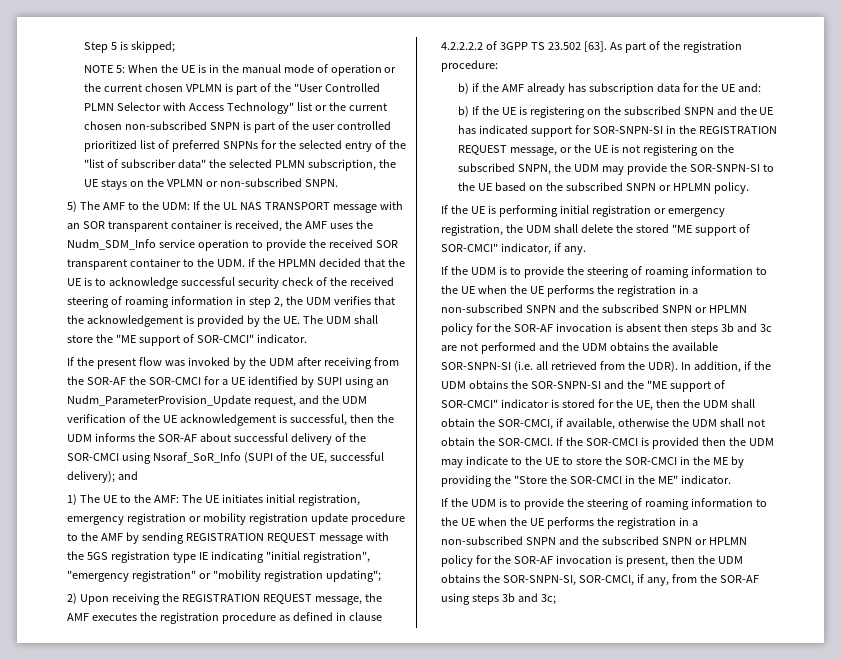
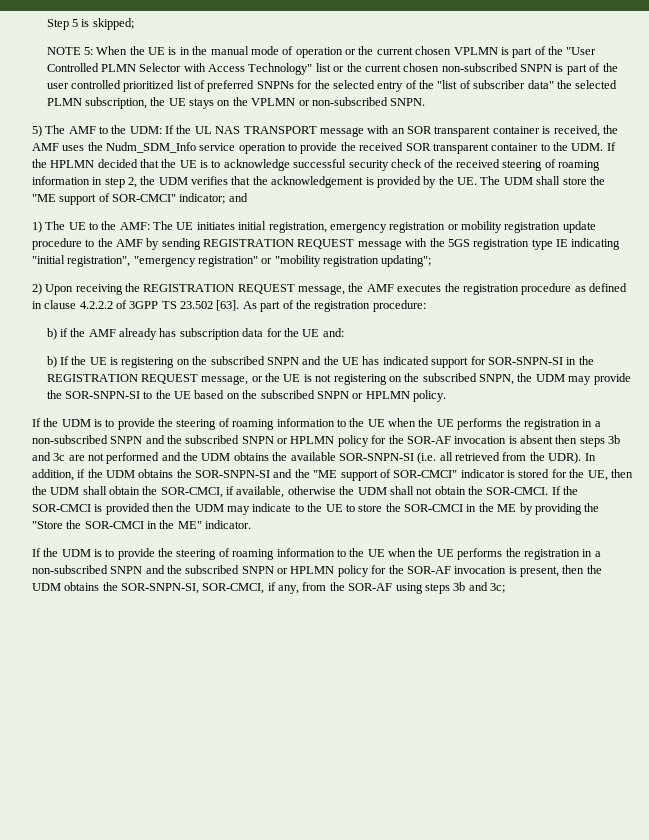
[257,334,308,343] [67,357,400,369] [67,376,390,388] [67,395,368,407] [67,414,395,426] [67,433,367,445] [67,452,385,464] [67,471,116,483] indicator. // If the present flow was invoked by the UDM after receiving from the SOR-AF the SOR-CMCI for a UE identified by SUPI using an Nudm_ParameterProvision_Update request, and the UDM verification of the UE acknowledgement is successful, then the UDM informs the SOR-AF about successful delivery of the SOR-CMCI using Nsoraf_SoR_Info (SUPI of the UE, successful delivery); -> [179,193,226,204] indicator;
[441,42,484,50] 4.2.2.2.2 -> [79,301,113,309] 4.2.2.2
[441,205,726,217] [441,224,751,236] [441,243,587,255] // If the UE is performing initial registration or emergency registration, the UDM shall delete the stored "ME support of SOR-CMCI" indicator, if any. -> (447, 396) none

